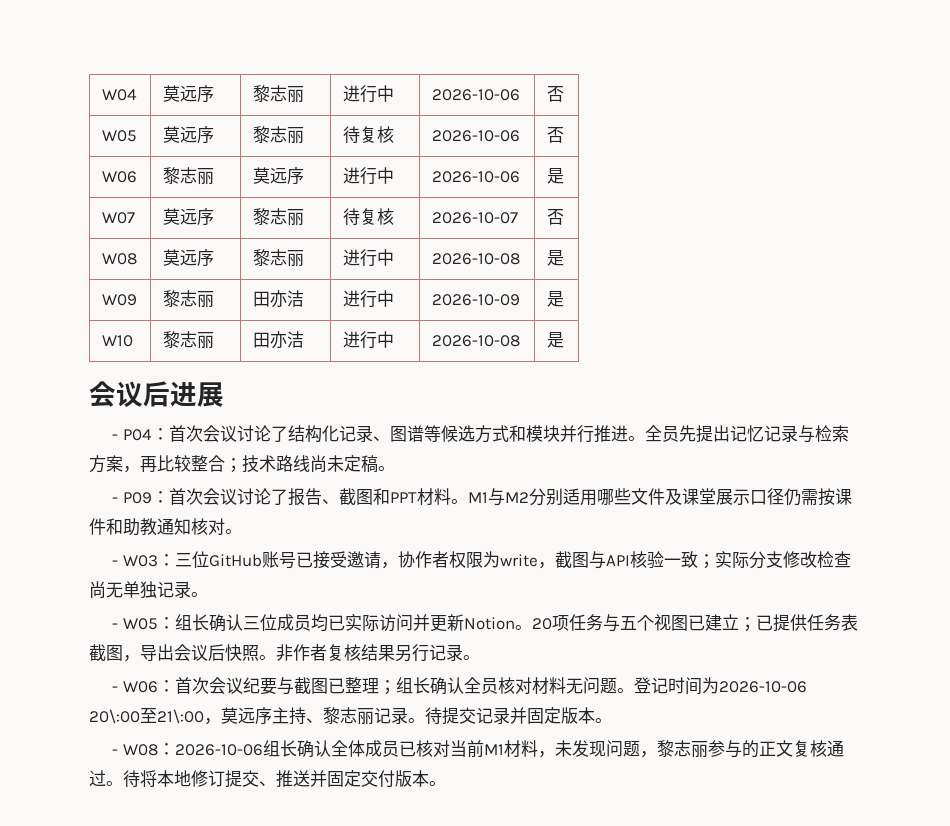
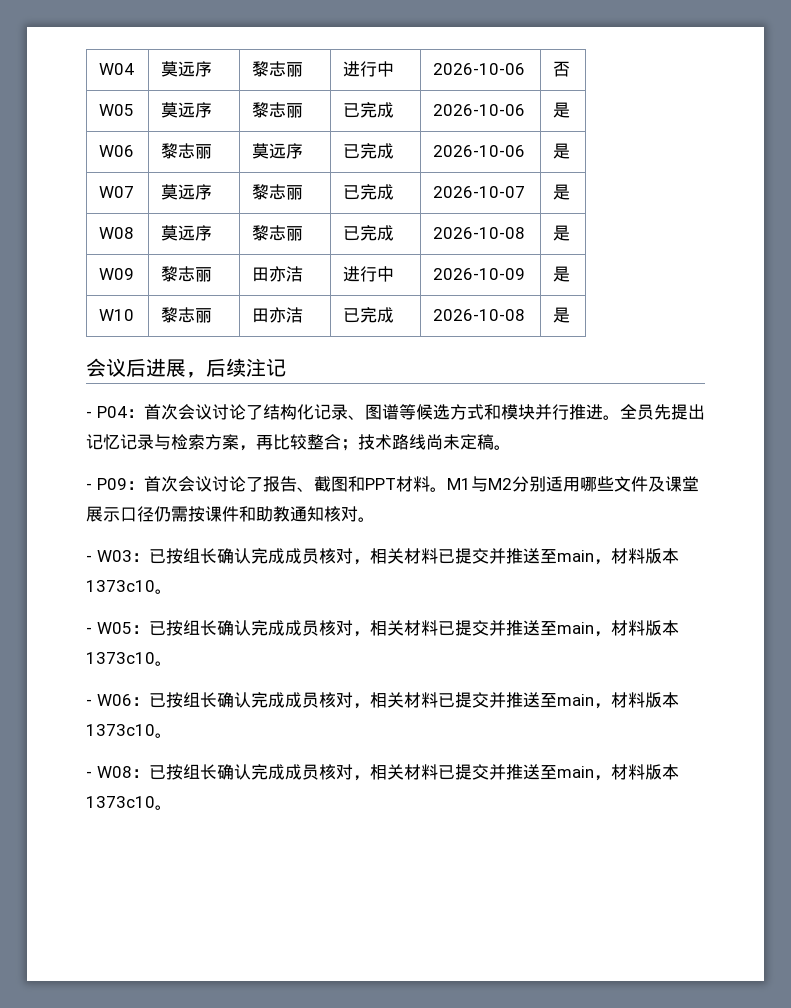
[342,126,394,144] [431,130,520,142] [546,127,564,143] 待复核 | 2026-10-06 | 否 -> [343,102,395,118] [433,104,526,116] [553,102,571,118] 已完成 | 2026-10-06 | 是
[342,167,394,185] 进行中 -> [343,143,395,159] 已完成
[342,208,394,226] 待复核 -> [343,184,395,200] 已完成
[546,209,564,225] 否 -> [553,184,571,200] 是
[342,249,394,267] 进行中 -> [343,225,395,241] 已完成
[342,331,394,349] 进行中 -> [343,307,395,323] 已完成
(224, 394) none -> [186,358,286,378] ，后续注记
[174,551,851,569] [89,581,191,599] 三位GitHub账号已接受邀请，协作者权限为write，截图与API核验一致；实际分支修改检查尚无单独记录 -> [148,548,679,565] [86,580,155,592] 已按组长确认完成成员核对，相关材料已提交并推送至main，材料版本1373c10
[174,614,858,632] [89,644,480,662] [111,677,807,695] [89,707,595,725] 组长确认三位成员均已实际访问并更新Notion。20项任务与五个视图已建立；已提供任务表截图，导出会议后快照。非作者复核结果另行记录。 // - W06：首次会议纪要与截图已整理；组长确认全员核对材料无问题。登记时间为2026-10-06 20\:00至21\:00，莫远序主持、黎志丽记录。待提交记录并固定版本 -> [148,620,679,637] [86,652,172,666] [86,692,679,709] [86,724,155,736] 已按组长确认完成成员核对，相关材料已提交并推送至main，材料版本1373c10。 // - W06：已按组长确认完成成员核对，相关材料已提交并推送至main，材料版本1373c10
[174,740,844,758] [89,770,429,788] 2026-10-06组长确认全体成员已核对当前M1材料，未发现问题，黎志丽参与的正文复核通过。待将本地修订提交、推送并固定交付版本 -> [148,764,679,781] [86,796,155,808] 已按组长确认完成成员核对，相关材料已提交并推送至main，材料版本1373c10

